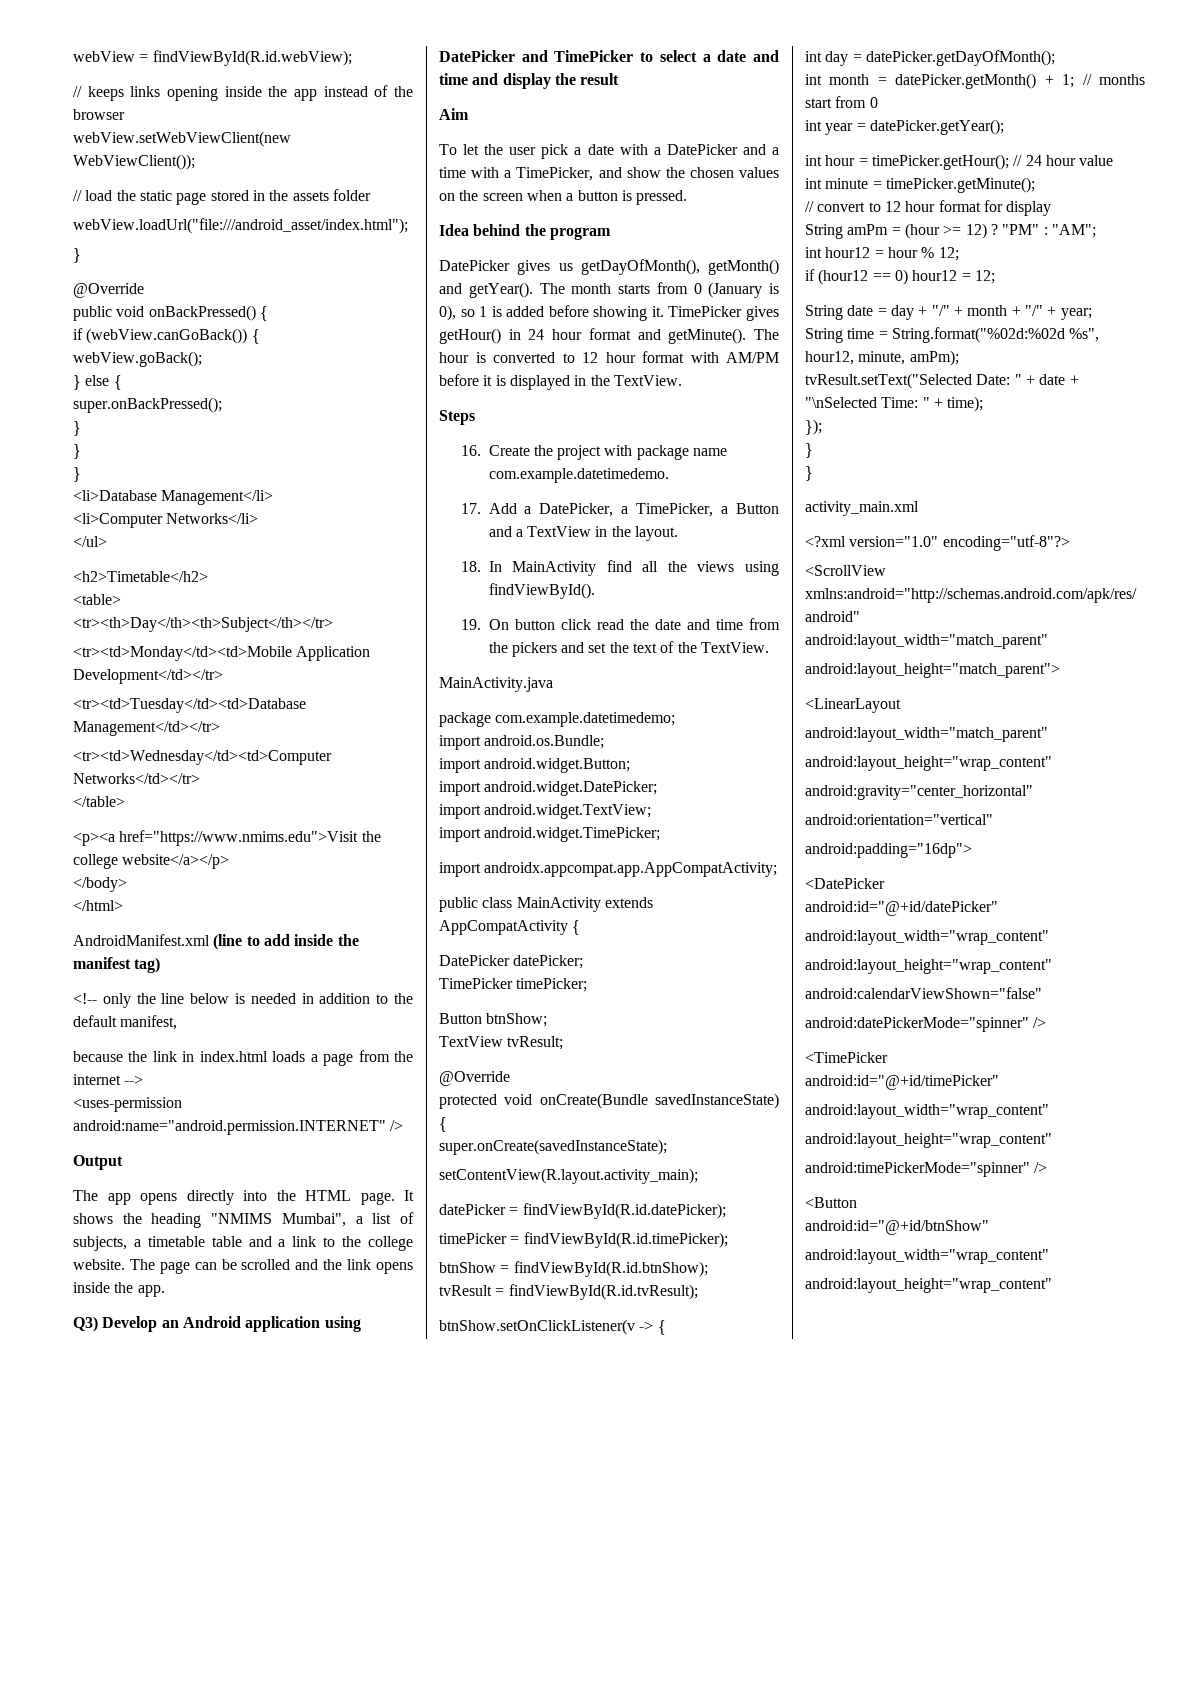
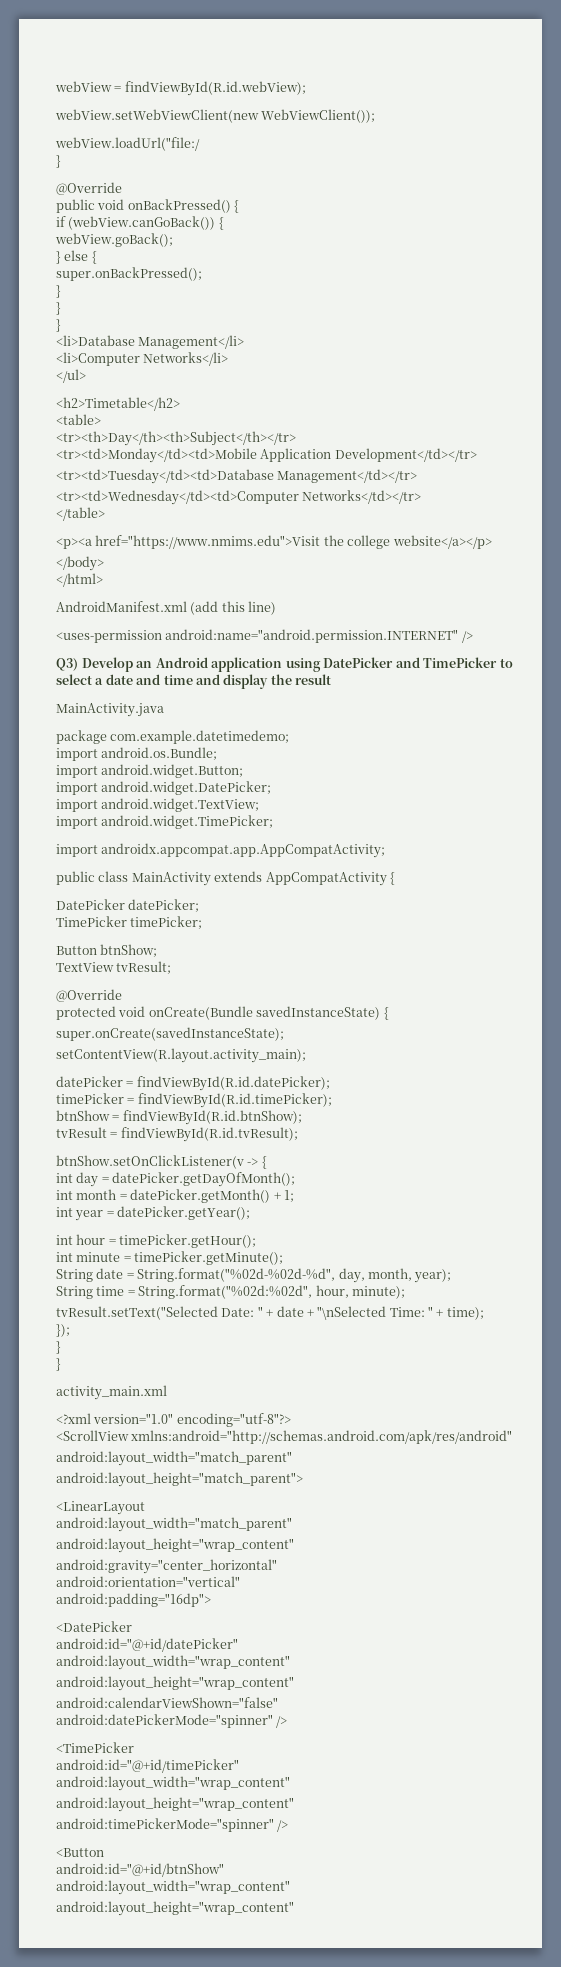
[73,85,413,101] [73,109,125,120] [73,131,291,147] [73,154,195,170] [73,189,371,205] [73,218,408,234] // keeps links opening inside the app instead of the browser // webView.setWebViewClient(new WebViewClient()); // // load the static page stored in the assets folder // webView.loadUrl("file:///android_asset/index.html"); -> [55,109,376,123] [55,137,200,151] webView.setWebViewClient(new WebViewClient()); // webView.loadUrl("file:/
[213,934,359,950] [73,957,161,973] [73,993,414,1008] [73,1015,178,1030] [73,1050,414,1066] [73,1074,144,1085] [73,1097,182,1112] [73,1120,404,1135] [73,1155,123,1170] [73,1190,414,1205] [73,1212,415,1228] [73,1236,413,1251] [73,1259,413,1274] [73,1282,165,1297] (line to add inside the manifest tag) // <!-- only the line below is needed in addition to the default manifest, // because the link in index.html loads a page from the internet --> // <uses-permission android:name="android.permission.INTERNET" /> // Output // The app opens directly into the HTML page. It shows the heading "NMIMS Mumbai", a list of subjects, a timetable table and a link to the college website. The page can be scrolled and the link opens inside the app. -> [190,601,277,615] [56,629,473,643] (add this line) // <uses-permission android:name="android.permission.INTERNET" />
[439,108,469,120] [439,144,779,159] [439,167,779,181] [439,190,688,205] [439,224,611,240] [439,259,779,275] [439,282,779,298] [439,305,779,321] [439,328,779,344] [439,351,779,363] [439,374,682,390] [439,410,475,425] [460,445,728,460] [488,468,669,483] [460,503,779,517] [488,526,679,541] [460,560,779,576] [488,583,595,599] [460,618,780,630] [488,641,770,657] // Aim // To let the user pick a date with a DatePicker and a time with a TimePicker, and show the chosen values on the screen when a button is pressed. // Idea behind the program // DatePicker gives us getDayOfMonth(), getMonth() and getYear(). The month starts from 0 (January is 0), so 1 is added before showing it. TimePicker gives getHour() in 24 hour format and getMinute(). The hour is converted to 12 hour format with AM/PM before it is displayed in the TextView. // Steps // 16. Create the project with package name com.example.datetimedemo. // 17. Add a DatePicker, a TimePicker, a Button and a TextView in the layout. // 18. In MainActivity find all the views using findViewById(). // 19. On button click read the date and time from the pickers and set the text of the TextView. -> (331, 679) none
[1082,74,1145,85] [805,96,878,108] // months start from 0 -> (294, 1196) none
[1013,155,1114,166] // 24 hour value -> (257, 1241) none
[805,200,1052,216] [805,223,1096,239] [805,247,959,261] [805,269,995,285] [805,305,1092,320] [805,327,1100,343] [805,350,959,366] // convert to 12 hour format for display // String amPm = (hour >= 12) ? "PM" : "AM"; // int hour12 = hour % 12; // if (hour12 == 0) hour12 = 12; // String date = day + "/" + month + "/" + year; // String time = String.format("%02d:%02d %s", hour12, minute, amPm); -> [56,1268,452,1283] [56,1285,405,1299] String date = String.format("%02d-%02d-%d", day, month, year); // String time = String.format("%02d:%02d", hour, minute);

